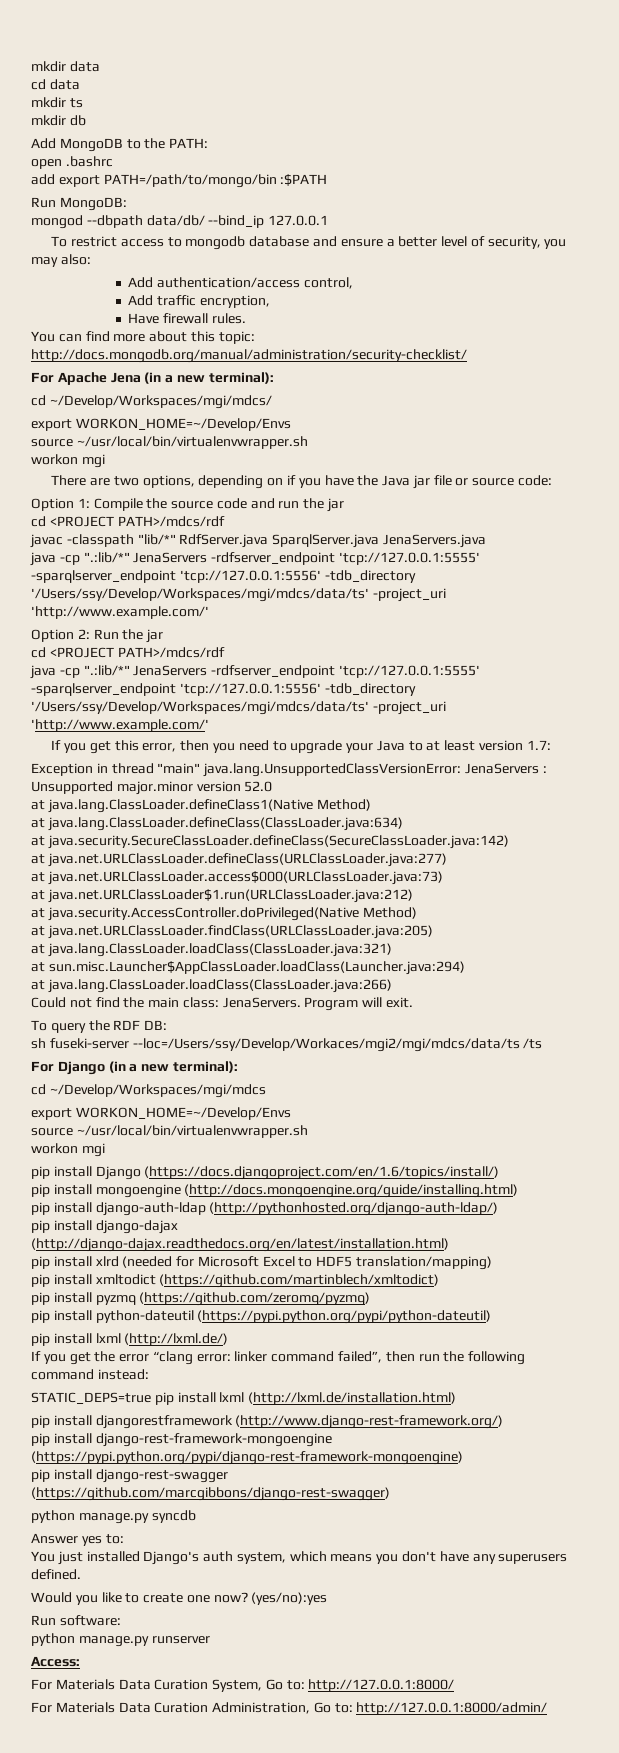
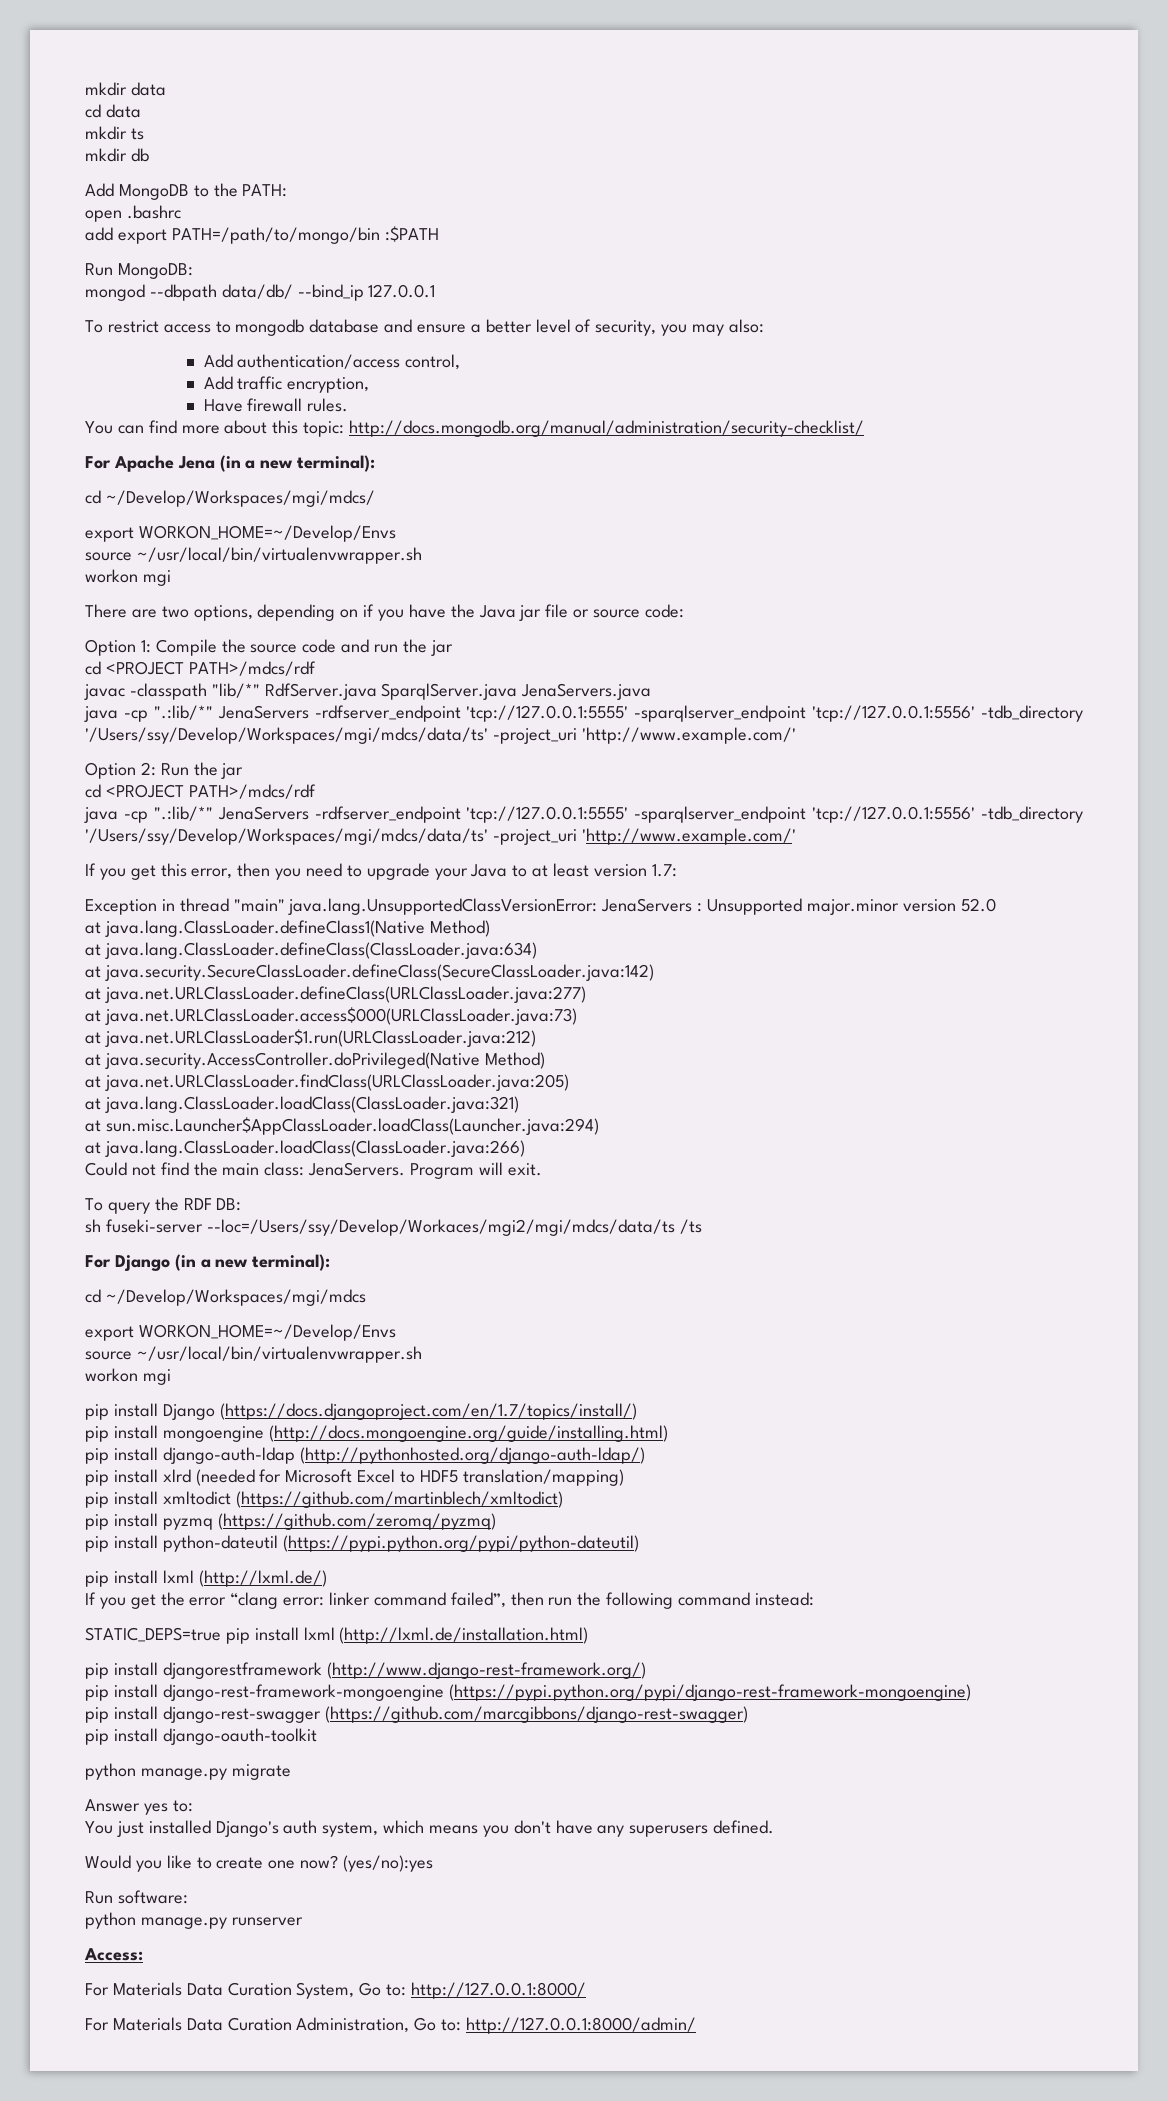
[144,1166,500,1180] (https://docs.djangoproject.com/en/1.6/topics/install/) -> [219,1403,637,1420] (https://docs.djangoproject.com/en/1.7/topics/install/)
[31,1220,178,1234] [31,1238,449,1252] // pip install django-dajax (http://django-dajax.readthedocs.org/en/latest/installation.html) -> (645, 1455) none
[31,1510,196,1524] // python manage.py syncdb -> [85,1728,317,1745] [85,1763,291,1780] // pip install django-oauth-toolkit // python manage.py migrate

